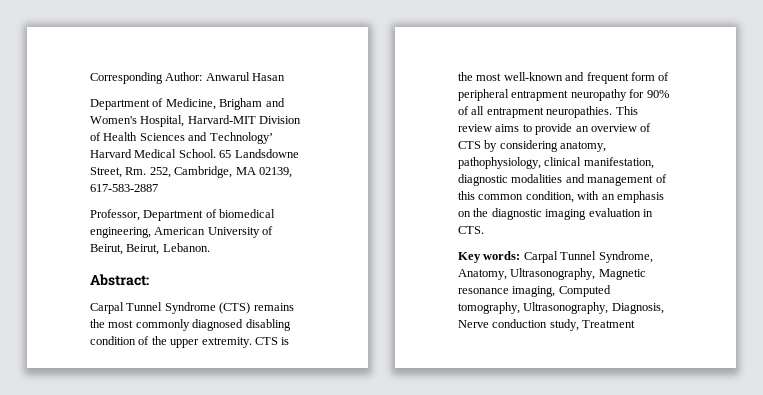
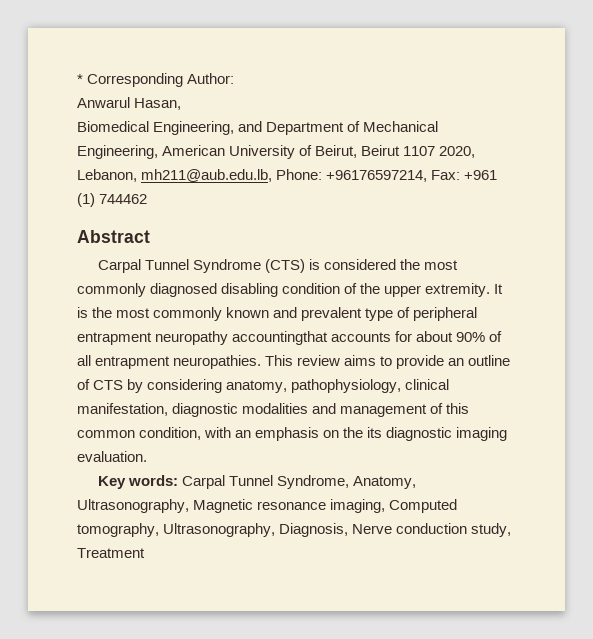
(90, 78) none -> [77,74,83,84] *
[205,72,286,81] [90,98,285,110] [90,115,302,127] [90,132,273,144] [90,149,299,158] [90,166,292,178] [90,184,158,192] [90,209,276,221] [90,226,274,238] [90,243,210,255] [90,274,149,286] Anwarul Hasan // Department of Medicine, Brigham and Women's Hospital, Harvard-MIT Division of Health Sciences and Technology’ Harvard Medical School. 65 Landsdowne Street, Rm. 252, Cambridge, MA 02139, 617-583-2887 // Professor, Department of biomedical engineering, American University of Beirut, Beirut, Lebanon. // Abstract: -> [77,97,182,110] [77,121,439,135] [77,145,476,159] [77,169,498,182] [77,193,148,207] [77,230,150,243] // Anwarul Hasan, // Biomedical Engineering, and Department of Mechanical Engineering, American University of Beirut, Beirut 1107 2020, Lebanon, mh211@aub.edu.lb, Phone: +96176597214, Fax: +961 (1) 744462 // Abstract
[253,303,294,311] remains -> [308,259,396,270] is considered
[254,337,278,345] CTS -> [494,284,504,294] It
[503,72,670,84] [458,89,645,101] well-known and frequent form of peripheral entrapment neuropathy for -> [153,307,478,321] [77,331,454,345] commonly known and prevalent type of peripheral entrapment neuropathy accountingthat accounts for about
[590,124,637,132] overview -> [468,355,511,366] outline
(489, 212) none -> [367,427,383,438] its
[588,208,653,217] [458,226,484,234] evaluation in CTS. -> [77,451,147,462] evaluation.

